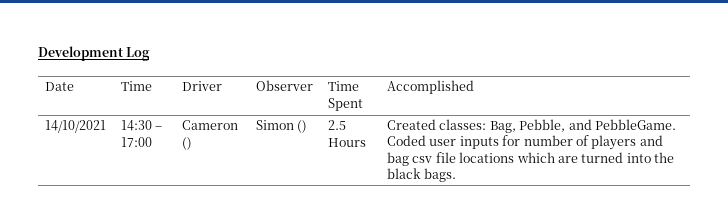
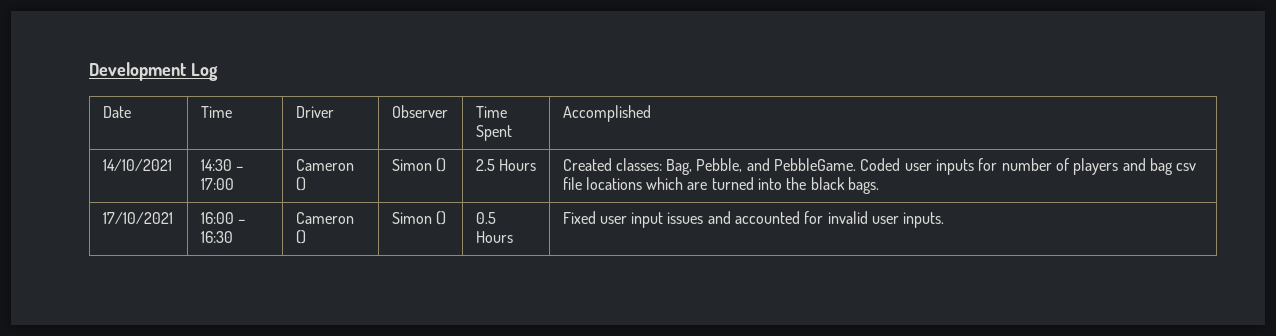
(457, 175) none -> [102,212,173,224] [200,212,246,224] [200,231,233,243] [295,212,354,224] [295,230,306,244] [391,211,446,225] [475,212,496,224] [475,231,513,243] [562,211,945,228] // 17/10/2021 | 16:00 – 16:30 | Cameron () | Simon () | 0.5 Hours | Fixed user input issues and accounted for invalid user inputs.

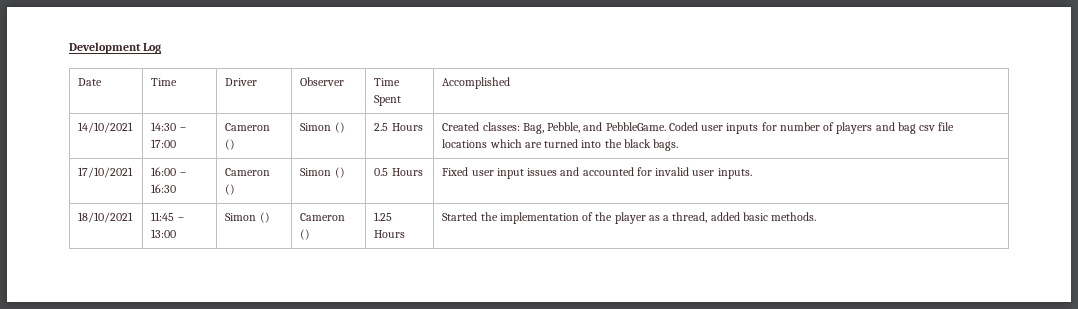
(945, 220) none -> [78,212,134,223] [151,212,184,221] [151,229,177,238] [225,212,270,223] [300,213,346,221] [300,229,311,240] [374,212,393,221] [374,230,406,238] [442,212,817,224] // 18/10/2021 | 11:45 – 13:00 | Simon () | Cameron () | 1.25 Hours | Started the implementation of the player as a thread, added basic methods.

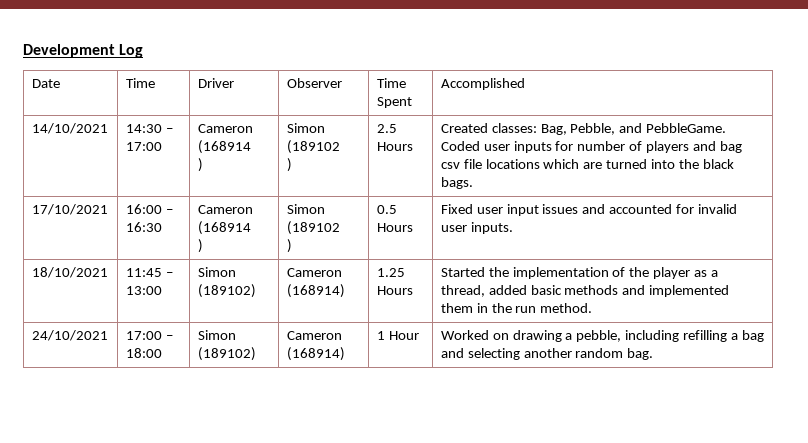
[225,139,236,150] [300,122,345,133] () | Simon () -> [197,140,251,154] [197,158,203,172] [286,123,325,133] [286,140,340,154] [286,158,292,172] (168914 // ) | Simon (189102 // )
[225,184,236,195] [300,167,345,178] () | Simon () -> [197,221,251,235] [197,239,203,253] [286,204,325,214] [286,221,340,235] [286,239,292,253] (168914 // ) | Simon (189102 // )
[259,212,270,223] [300,213,346,221] [300,229,311,240] () | Cameron () -> [197,284,256,298] [286,268,342,277] [286,284,345,298] (189102) | Cameron (168914)
[771,212,817,221] methods. -> [564,285,730,297] [440,303,593,313] [31,330,108,341] [125,331,173,340] [125,348,162,358] [197,330,236,340] [197,347,256,361] [286,331,342,340] [286,347,345,361] [376,331,419,340] [440,330,765,342] [440,348,654,360] methods and implemented them in the run method. // 24/10/2021 | 17:00 – 18:00 | Simon (189102) | Cameron (168914) | 1 Hour | Worked on drawing a pebble, including refilling a bag and selecting another random bag.

